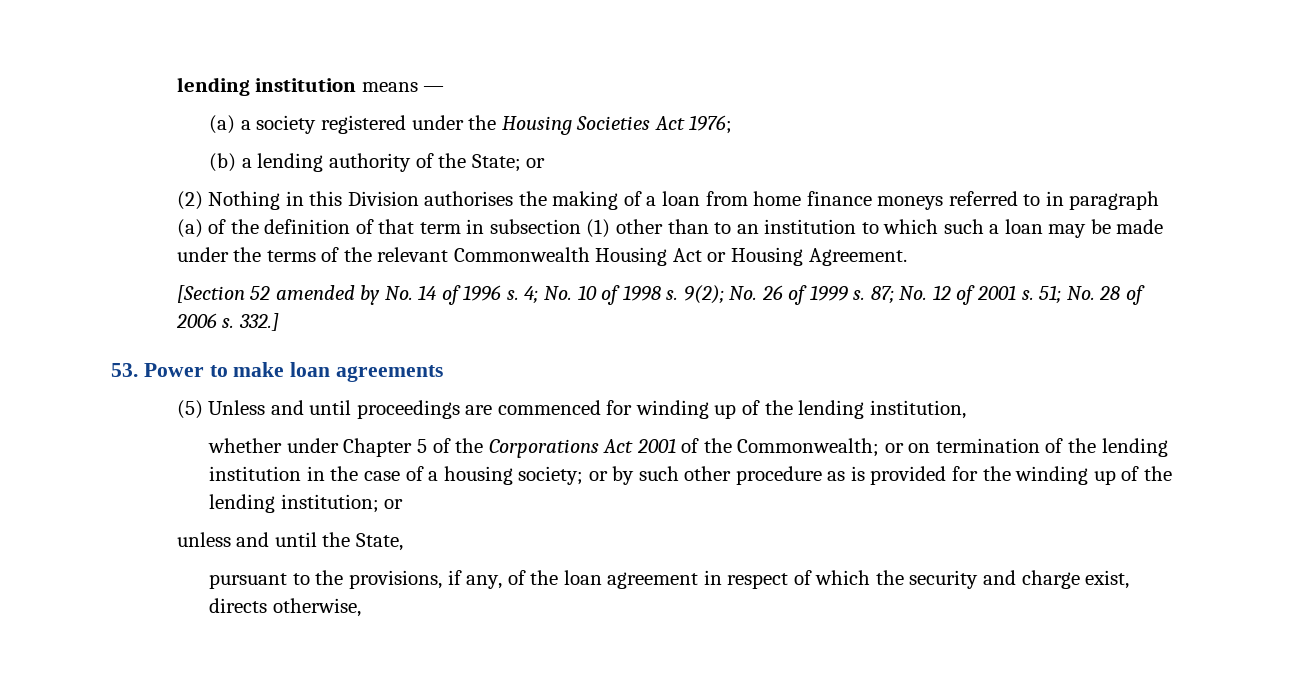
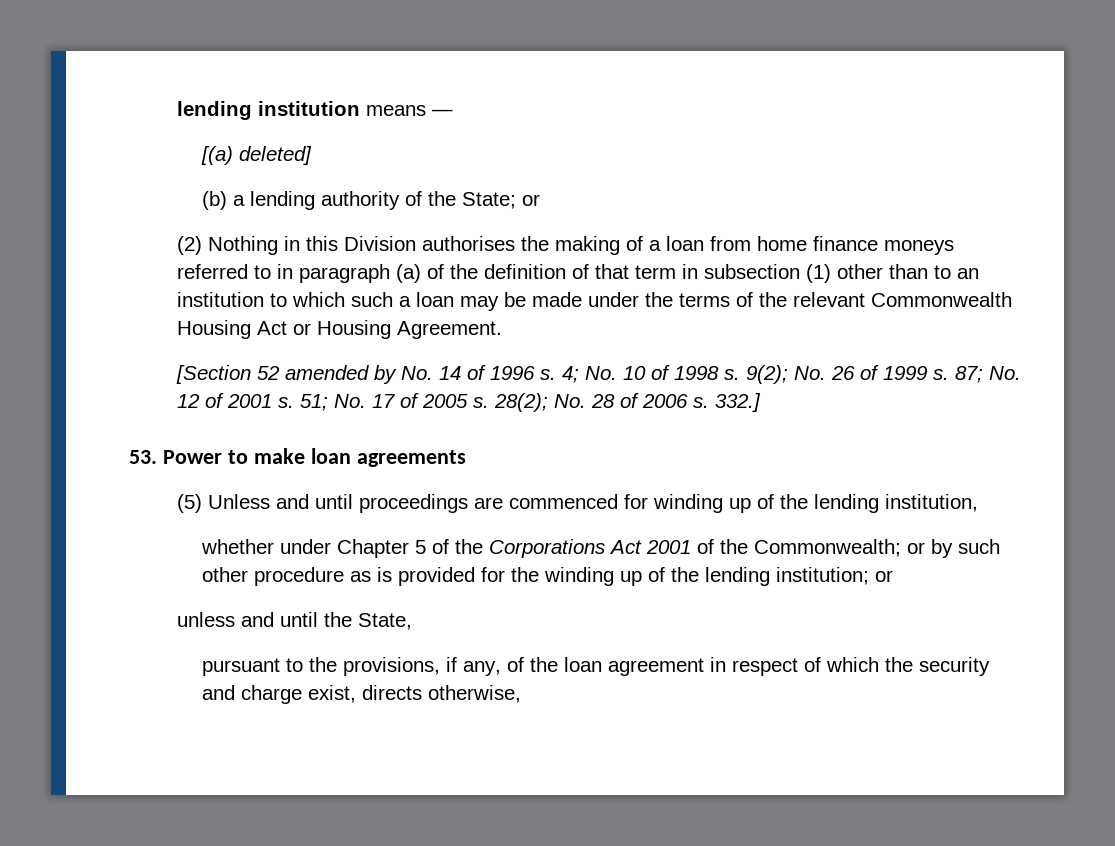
[209,115,733,135] (a) a society registered under the Housing Societies Act 1976; -> [200,146,312,165] [(a) deleted]
(1095, 293) none -> [372,393,587,412] 17 of 2005 s. 28(2); No.
[908,438,1168,457] [209,466,608,485] on termination of the lending institution in the case of a housing society; or -> (925, 548) none

